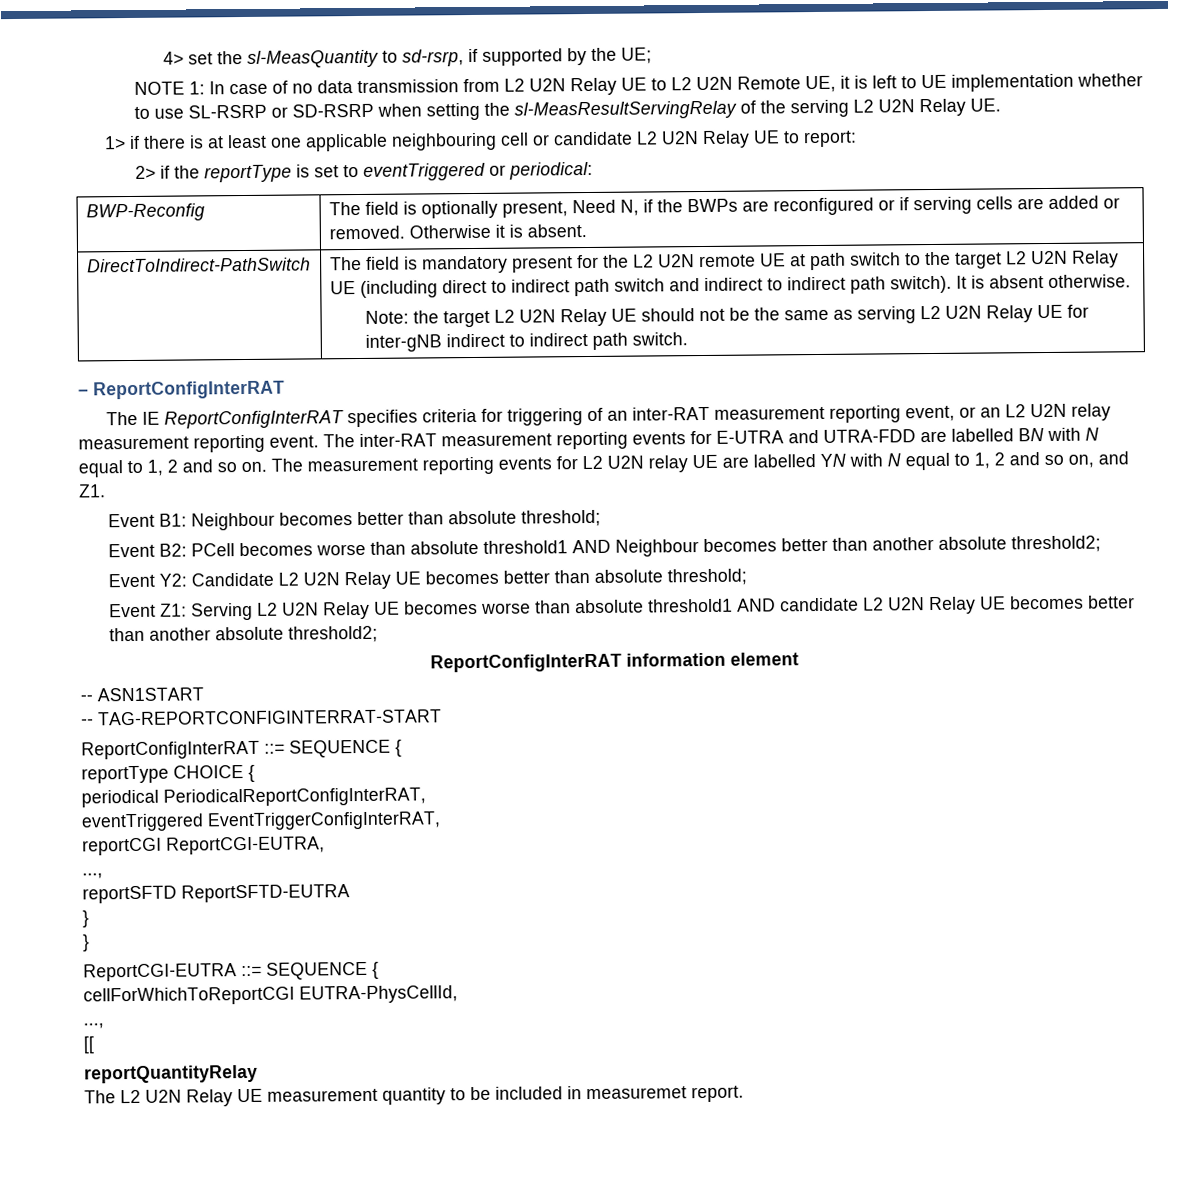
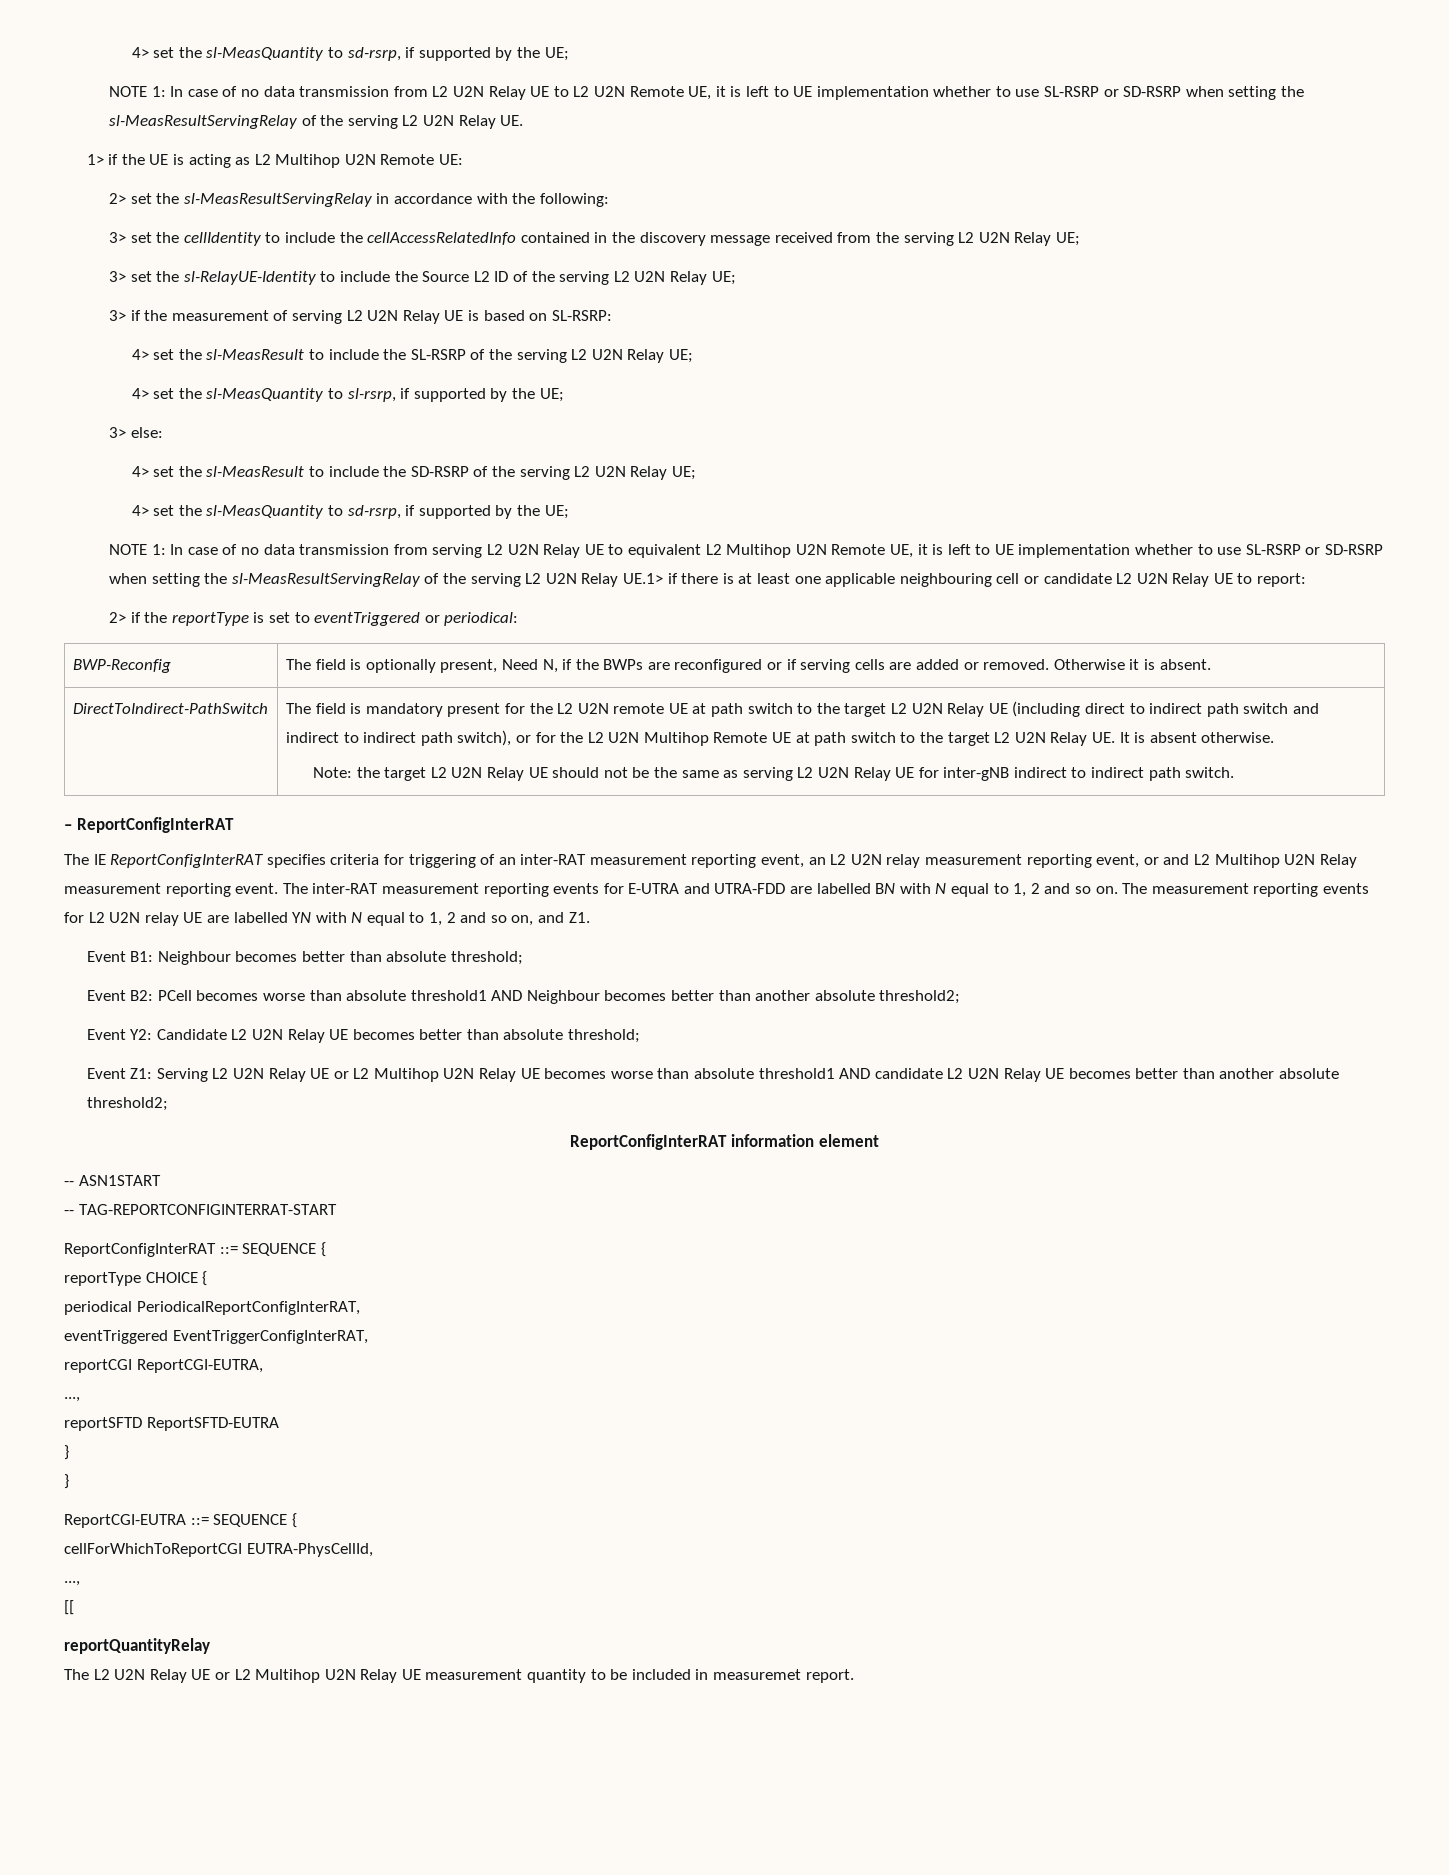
(141, 142) none -> [121,154,464,168] [109,193,609,207] [109,232,1080,246] [109,271,736,285] [109,310,612,324] [131,349,693,363] [131,388,564,402] [109,427,163,438] [131,466,696,480] [131,505,569,519] [109,544,1384,558] [109,573,678,587] the UE is acting as L2 Multihop U2N Remote UE: // 2> set the sl-MeasResultServingRelay in accordance with the following: // 3> set the cellIdentity to include the cellAccessRelatedInfo contained in the discovery message received from the serving L2 U2N Relay UE; // 3> set the sl-RelayUE-Identity to include the Source L2 ID of the serving L2 U2N Relay UE; // 3> if the measurement of serving L2 U2N Relay UE is based on SL-RSRP: // 4> set the sl-MeasResult to include the SL-RSRP of the serving L2 U2N Relay UE; // 4> set the sl-MeasQuantity to sl-rsrp, if supported by the UE; // 3> else: // 4> set the sl-MeasResult to include the SD-RSRP of the serving L2 U2N Relay UE; // 4> set the sl-MeasQuantity to sd-rsrp, if supported by the UE; // NOTE 1: In case of no data transmission from serving L2 U2N Relay UE to equivalent L2 Multihop U2N Remote UE, it is left to UE implementation whether to use SL-RSRP or SD-RSRP when setting the sl-MeasResultServingRelay of the serving L2 U2N Relay UE.1> if
[889,275,952,294] switch). -> [457,730,1115,746] switch), or for the L2 U2N Multihop Remote UE at path switch to the target L2 U2N Relay UE.
[958,406,976,418] or -> (805, 861) none
(265, 443) none -> [1096,854,1357,868] [64,883,231,897] event, or and L2 Multihop U2N Relay measurement reporting
(401, 608) none -> [333,1068,540,1082] or L2 Multihop U2N Relay UE
(263, 1095) none -> [214,1669,421,1683] or L2 Multihop U2N Relay UE

